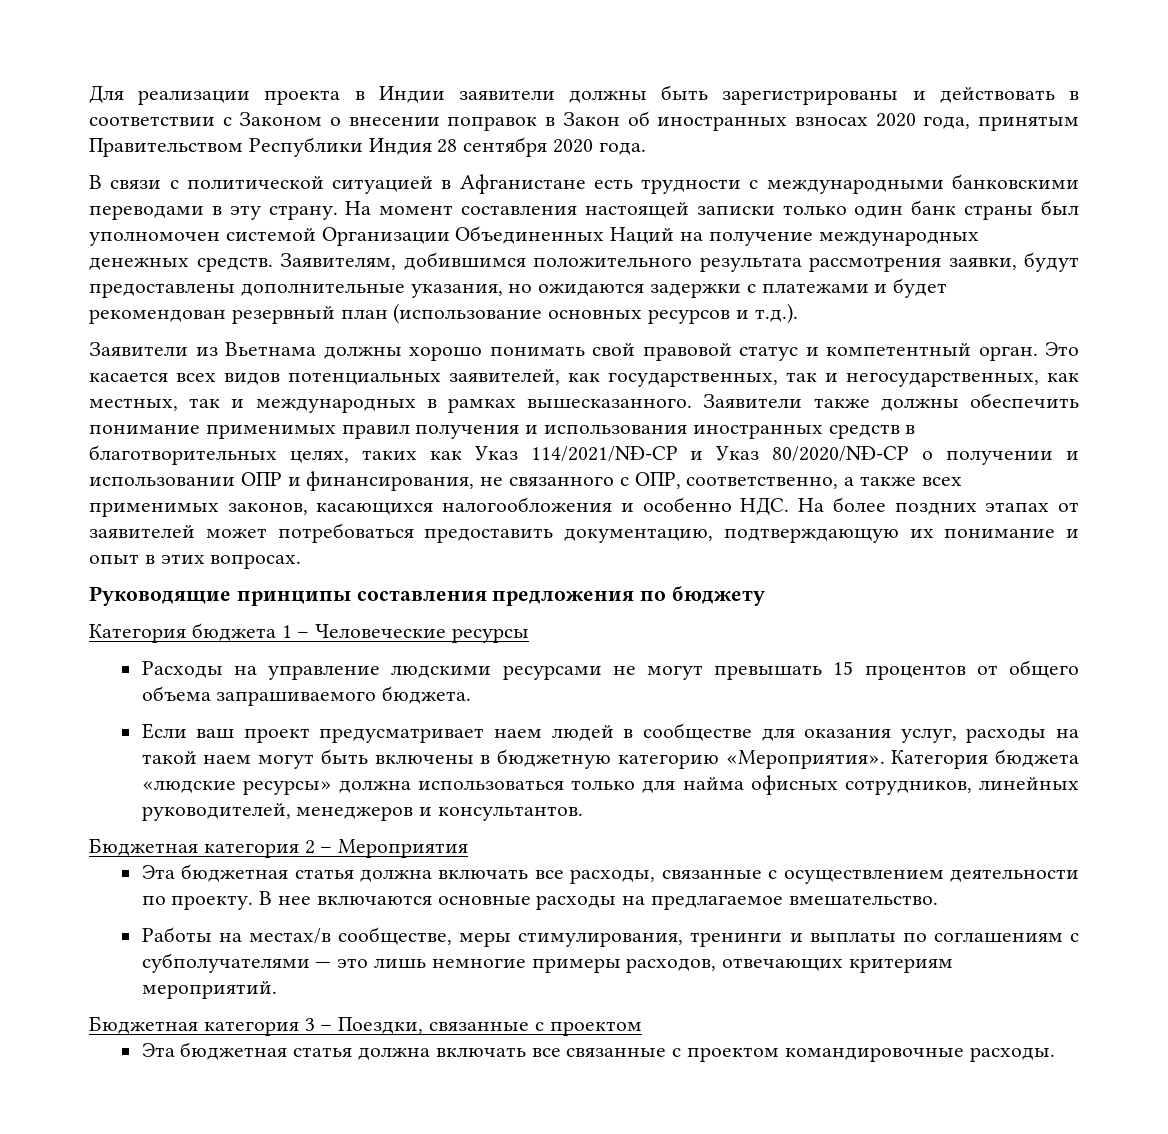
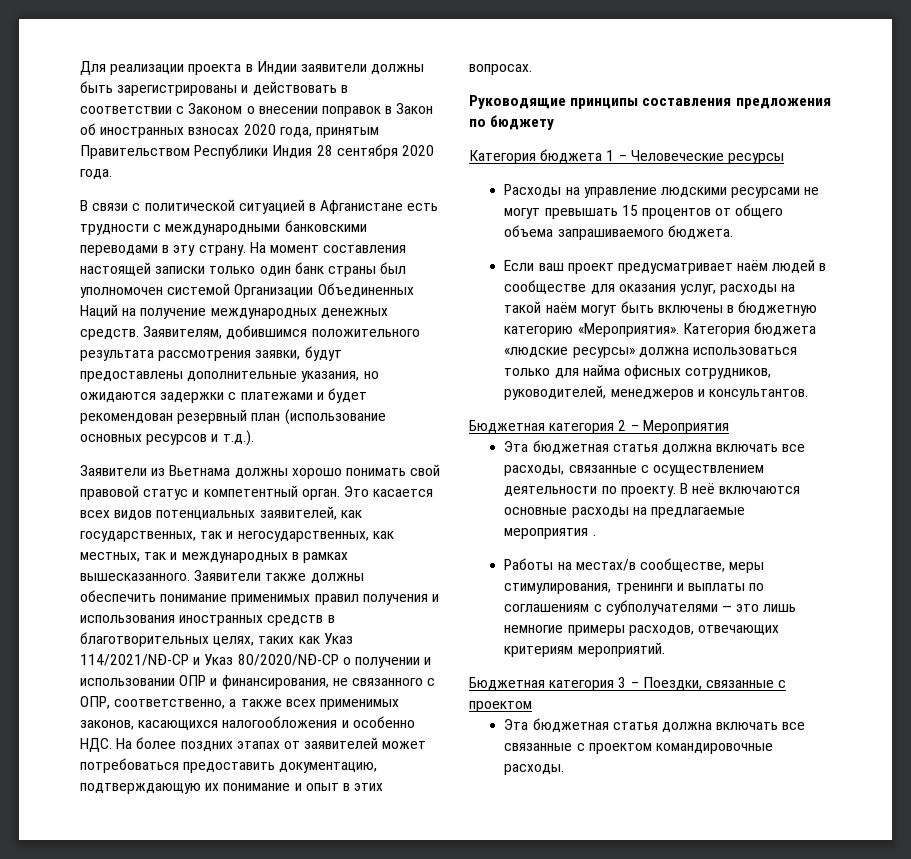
[494,729,543,738] наем -> [737,260,769,271] наём
[203,755,252,764] наем -> [545,302,577,313] наём
[979,777,1079,790] линейных -> (772, 373) none
[278,896,312,905] нее -> [692,483,716,494] неё
[651,895,938,910] предлагаемое вмешательство. -> [650,507,745,518] [504,528,596,539] предлагаемые мероприятия .

